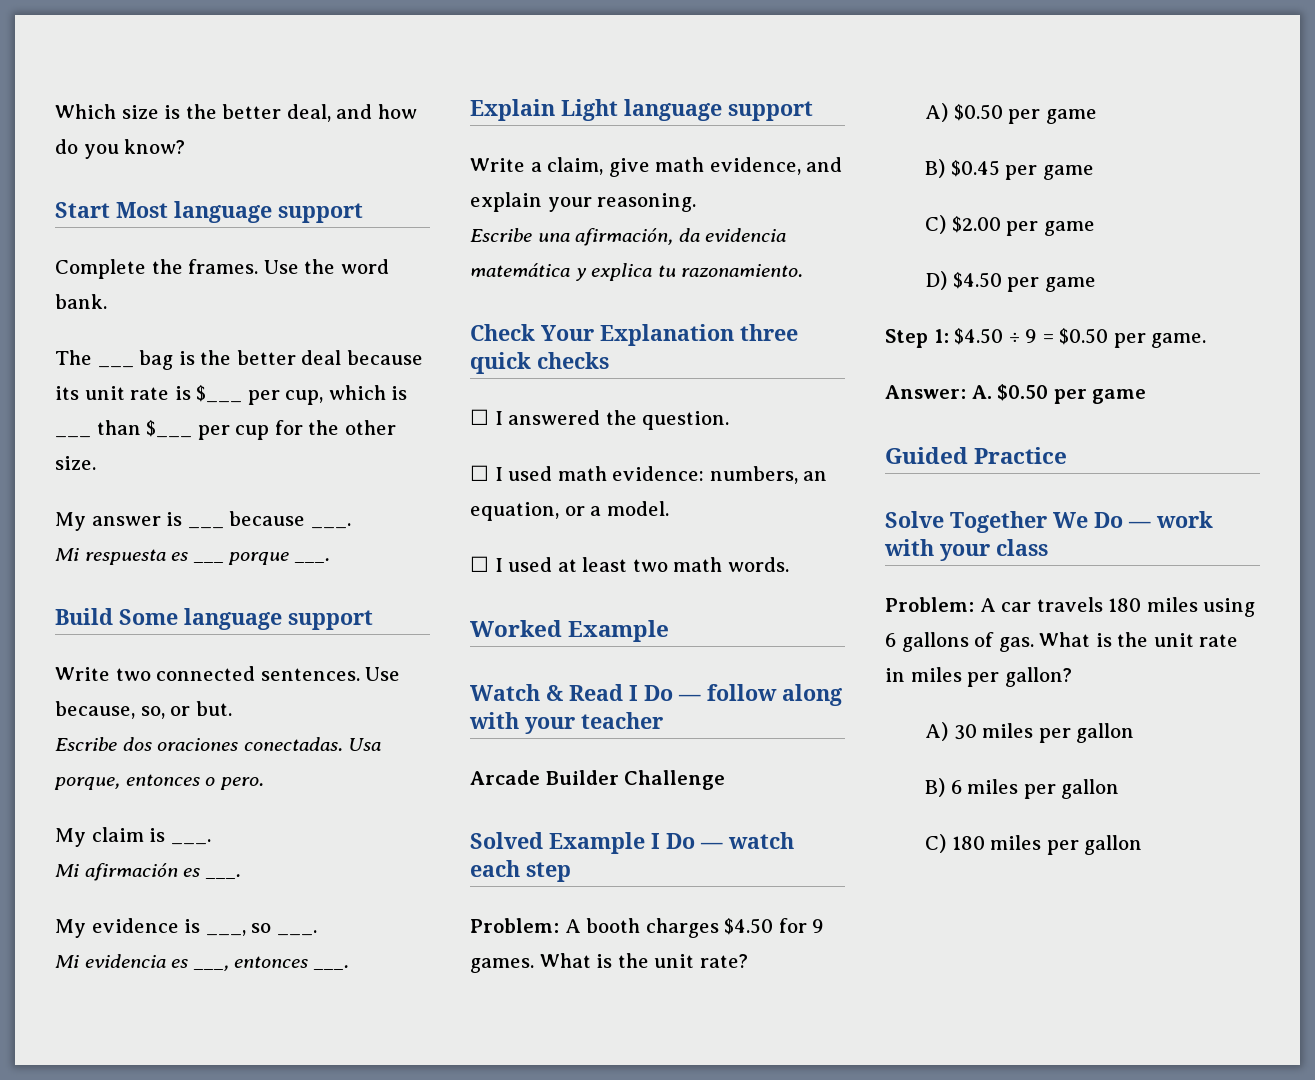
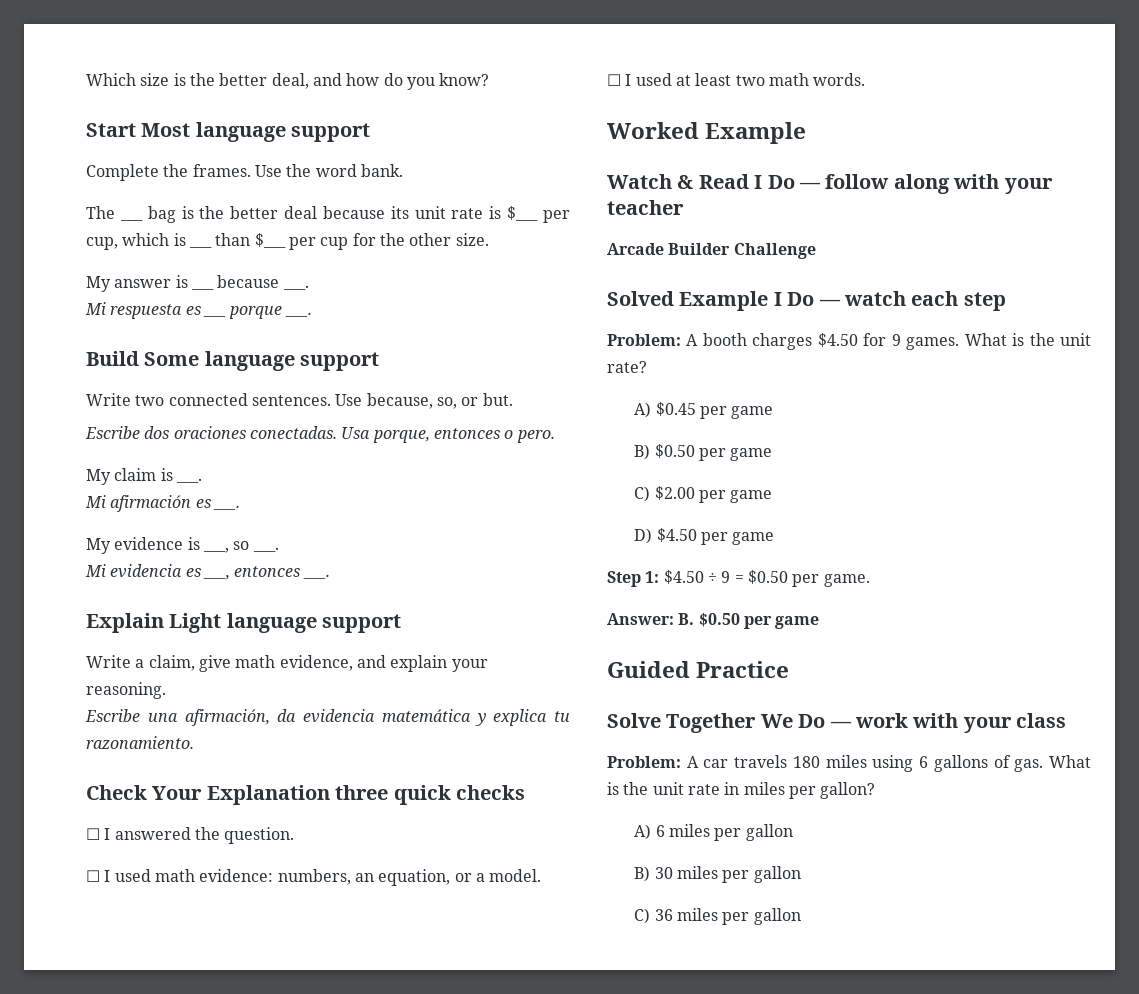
[953,104,1003,121] $0.50 -> [655,402,696,416] $0.45
[950,160,1000,177] $0.45 -> [654,444,695,458] $0.50
[971,385,992,399] A. -> [678,613,695,625] B.
(949, 731) none -> [655,824,793,841] [634,866,651,882] 6 miles per gallon // B)
[925,778,1120,799] [925,834,1143,855] B) 6 miles per gallon // C) 180 miles per gallon -> [634,908,801,925] C) 36 miles per gallon

